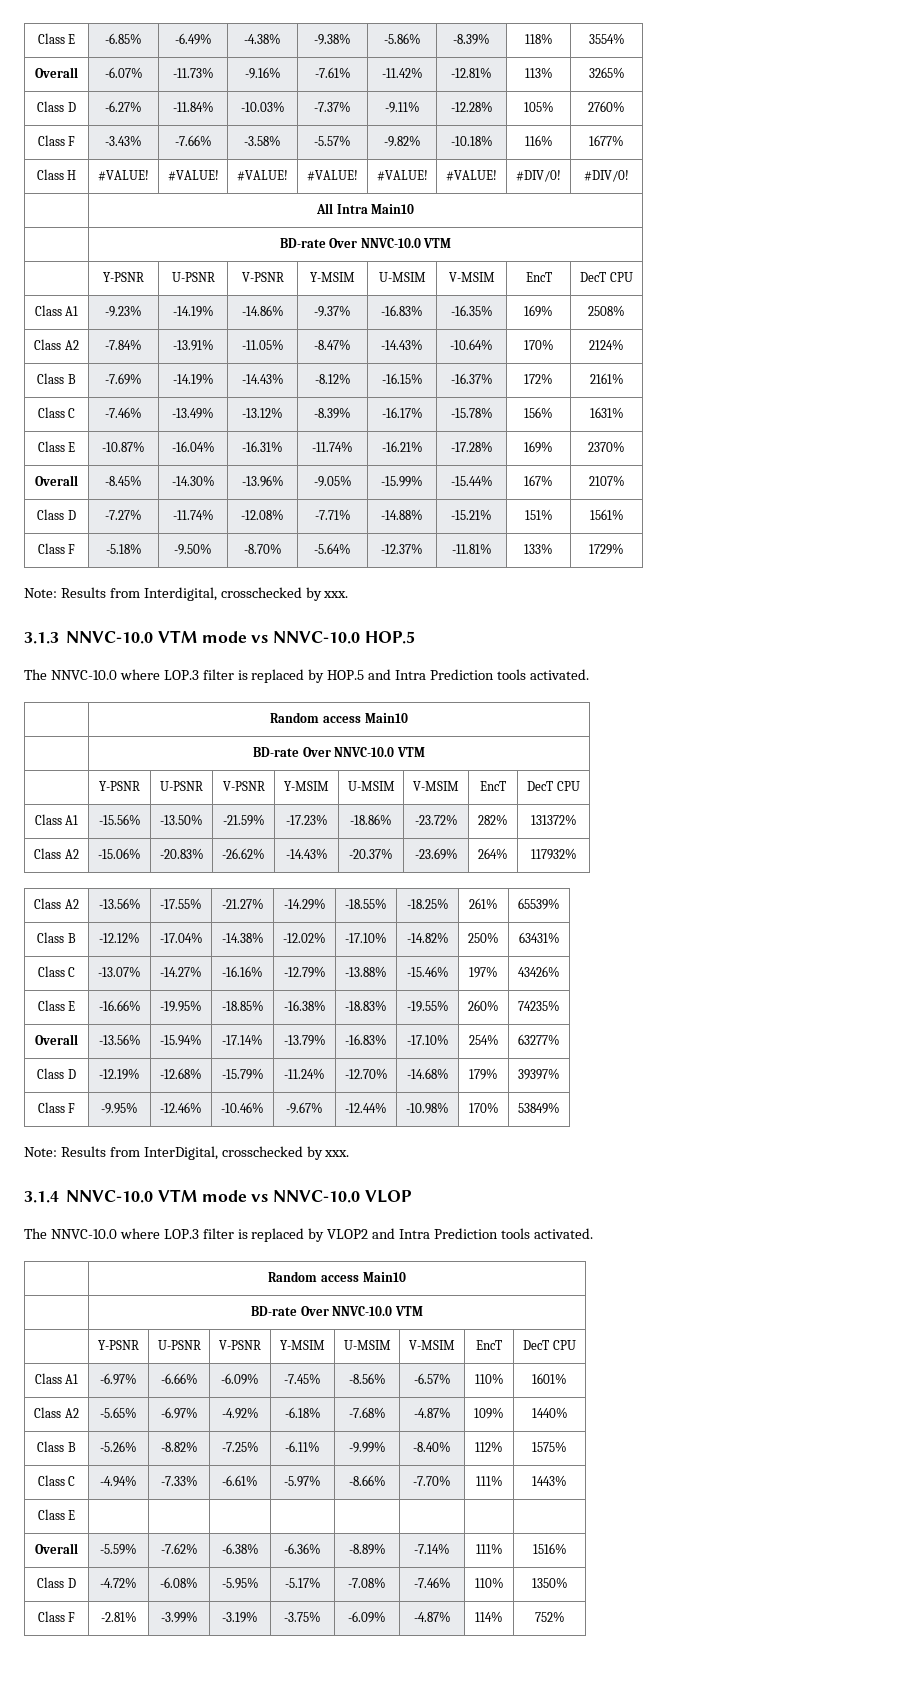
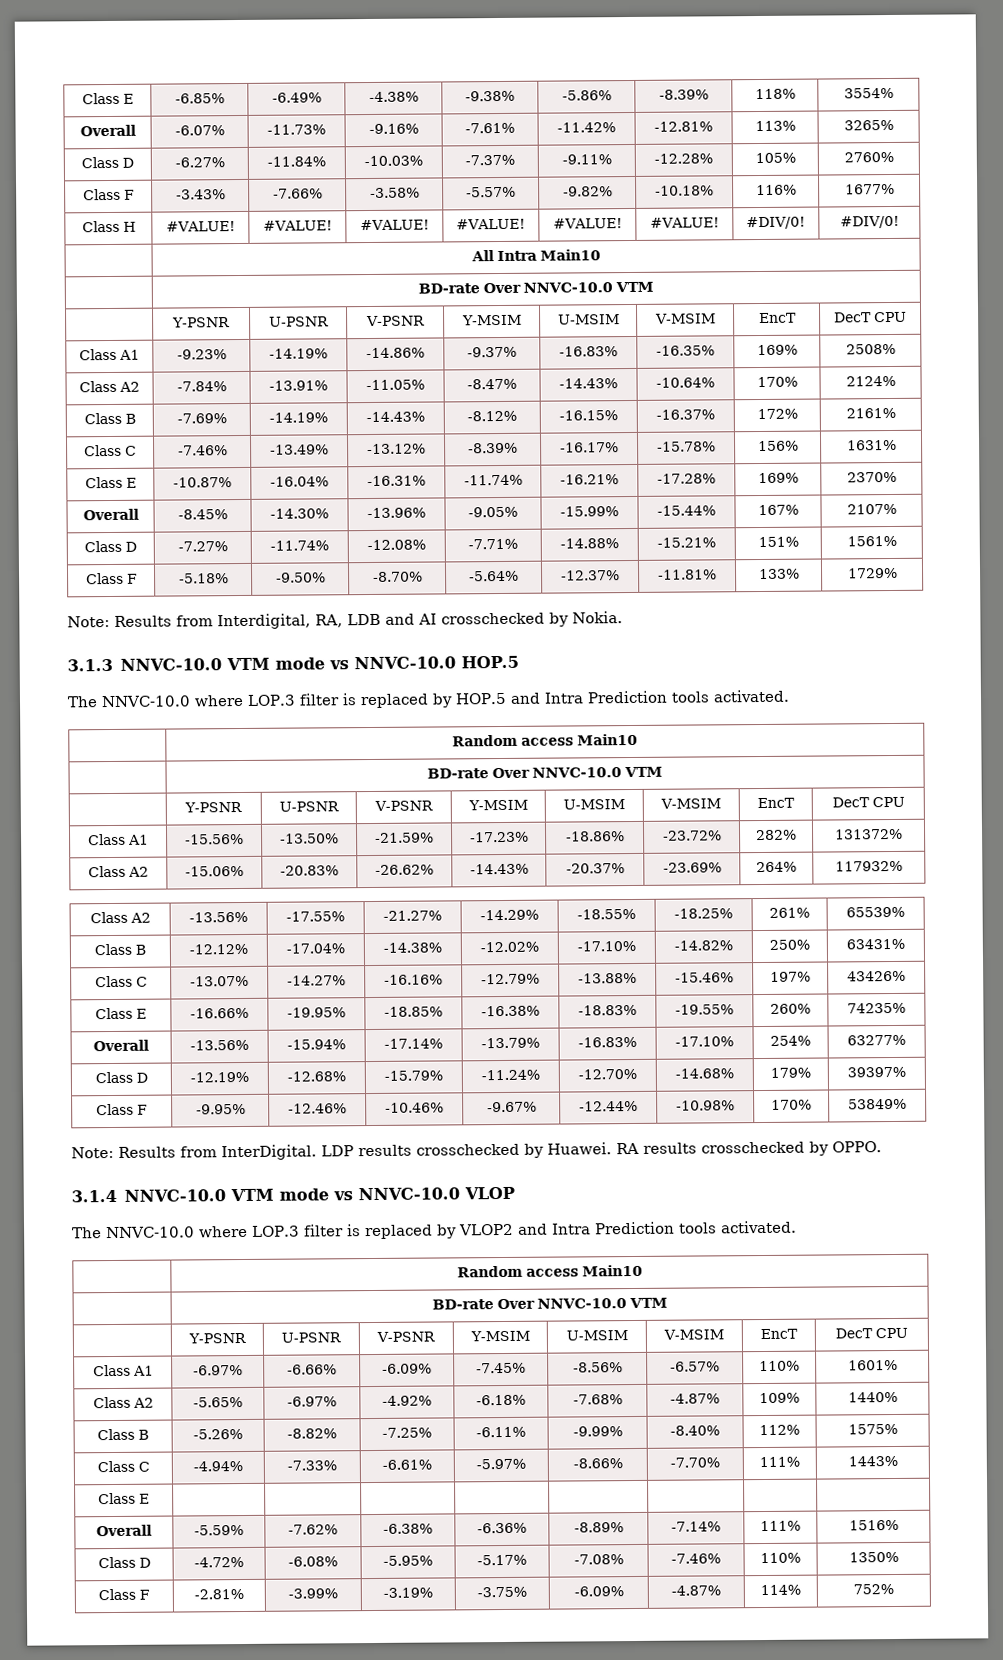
[220,587,349,601] crosschecked by xxx. -> [315,611,623,628] RA, LDB and AI crosschecked by Nokia.
[143,1146,350,1160] InterDigital, crosschecked by xxx. -> [221,1141,882,1161] InterDigital. LDP results crosschecked by Huawei. RA results crosschecked by OPPO.

